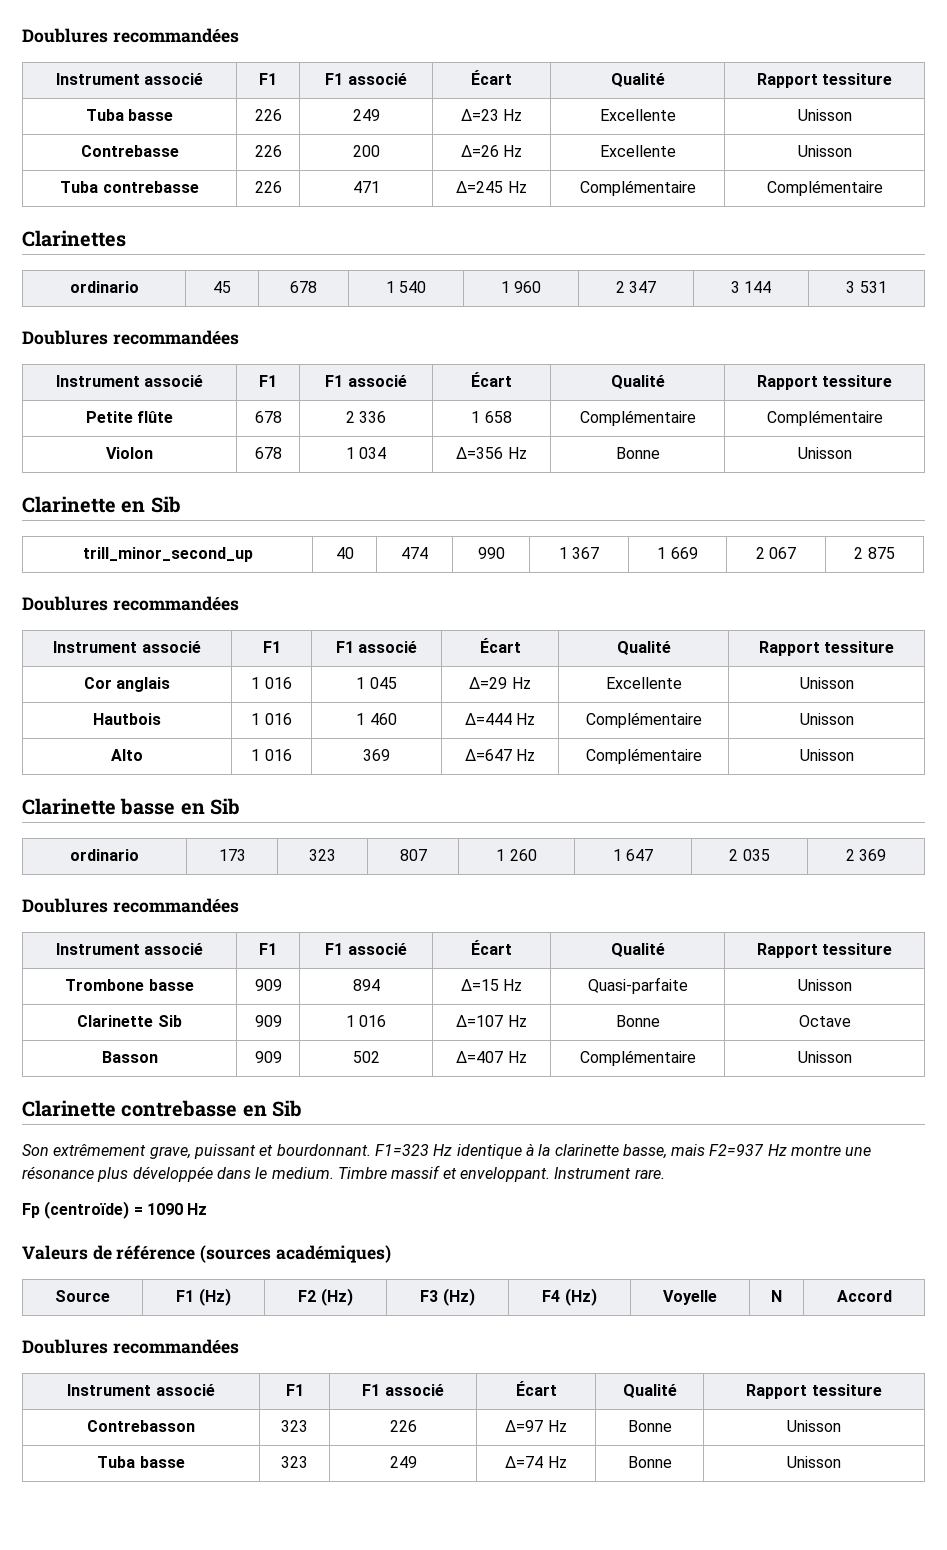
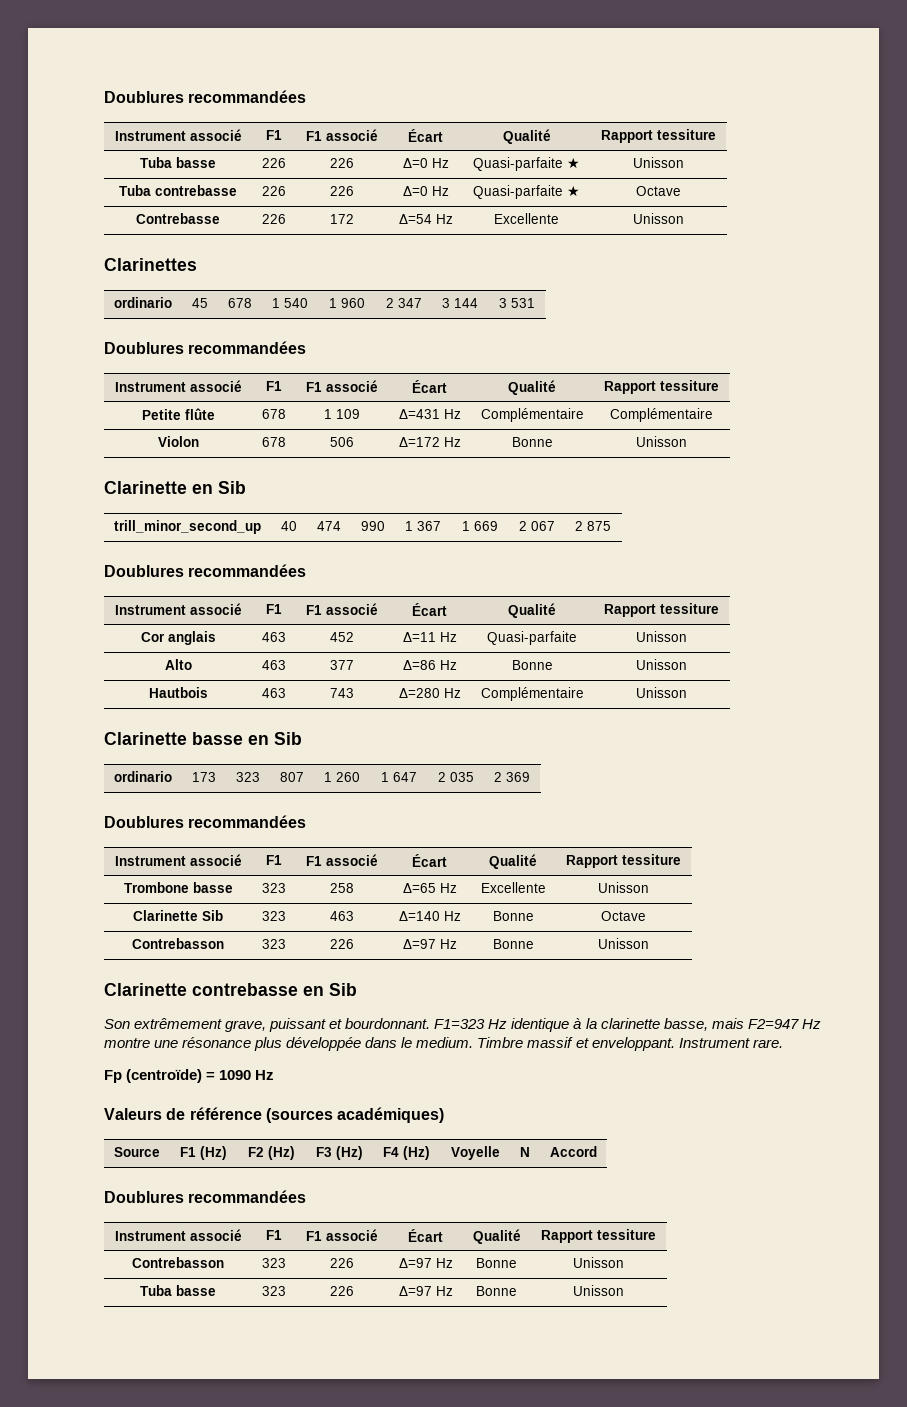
[352,109,380,121] [460,109,523,121] [599,109,676,121] [797,109,852,121] [80,145,179,157] [254,145,282,157] [352,145,380,157] [460,145,523,157] [599,145,676,157] 249 | Δ=23 Hz | Excellente | Unisson // Contrebasse | 226 | 200 | Δ=26 Hz | Excellente -> [330,158,354,168] [402,158,449,168] [473,157,580,171] 226 | Δ=0 Hz | Quasi-parfaite ★
[352,181,380,193] [456,181,527,193] [579,180,696,196] [766,180,883,196] 471 | Δ=245 Hz | Complémentaire | Complémentaire -> [330,186,354,196] [402,186,449,196] [473,185,580,199] [636,186,681,196] [136,213,220,224] [261,214,286,224] [330,214,354,224] [398,214,453,224] [494,213,559,224] [633,213,684,224] 226 | Δ=0 Hz | Quasi-parfaite ★ | Octave // Contrebasse | 226 | 172 | Δ=54 Hz | Excellente | Unisson
[345,411,387,423] [471,411,512,423] 2 336 | 1 658 -> [324,409,360,419] [398,409,461,419] 1 109 | Δ=431 Hz
[345,447,387,459] [456,447,504,459] 1 034 | Δ=356 -> [330,437,354,447] [398,437,440,447] 506 | Δ=172
[251,677,292,689] [356,677,397,689] [469,677,531,689] [605,677,682,689] [799,677,854,689] [93,713,161,725] [251,713,292,725] [356,713,397,725] [464,713,536,725] [585,712,702,728] [799,713,854,725] [111,749,143,761] [251,749,292,761] [363,749,390,761] [464,749,512,761] 1 016 | 1 045 | Δ=29 Hz | Excellente | Unisson // Hautbois | 1 016 | 1 460 | Δ=444 Hz | Complémentaire | Unisson // Alto | 1 016 | 369 | Δ=647 -> [261,632,286,642] [330,632,354,642] [402,632,457,642] [487,631,577,645] [636,631,687,642] [164,659,192,670] [261,660,286,670] [330,660,354,670] [402,660,457,670] [511,660,553,670] [636,659,687,670] [148,687,208,698] [261,688,286,698] [330,688,354,698] [398,688,440,698] 463 | 452 | Δ=11 Hz | Quasi-parfaite | Unisson // Alto | 463 | 377 | Δ=86 Hz | Bonne | Unisson // Hautbois | 463 | 743 | Δ=280
[254,979,282,991] [352,979,380,991] [460,979,523,991] [587,977,688,994] 909 | 894 | Δ=15 Hz | Quasi-parfaite -> [261,883,286,893] [330,883,354,893] [402,883,457,893] [480,882,546,893] 323 | 258 | Δ=65 Hz | Excellente
[254,1015,282,1027] [345,1015,387,1027] [456,1015,504,1027] 909 | 1 016 | Δ=107 -> [261,911,286,921] [330,911,354,921] [398,911,440,921] 323 | 463 | Δ=140
[101,1051,158,1063] [254,1051,282,1063] [352,1051,380,1063] [456,1051,527,1063] [579,1050,696,1066] Basson | 909 | 502 | Δ=407 Hz | Complémentaire -> [132,938,224,949] [261,939,286,949] [330,939,354,949] [402,939,457,949] [492,939,534,949] Contrebasson | 323 | 226 | Δ=97 Hz | Bonne
[709,1144,765,1156] F2=937 -> [747,1019,799,1029] F2=947
[389,1456,417,1468] [505,1456,544,1468] 249 | Δ=74 -> [330,1286,354,1296] [398,1286,432,1296] 226 | Δ=97

